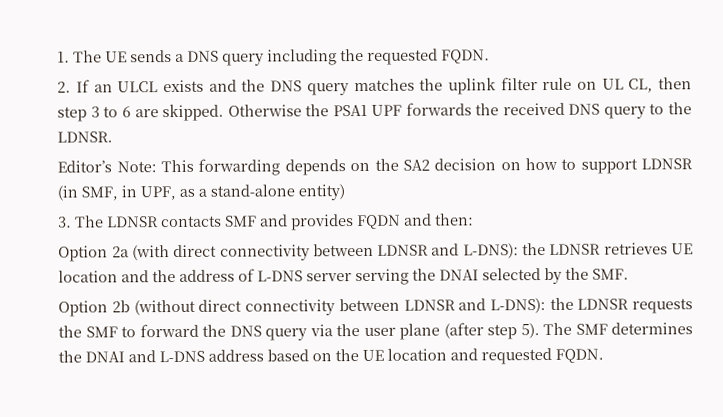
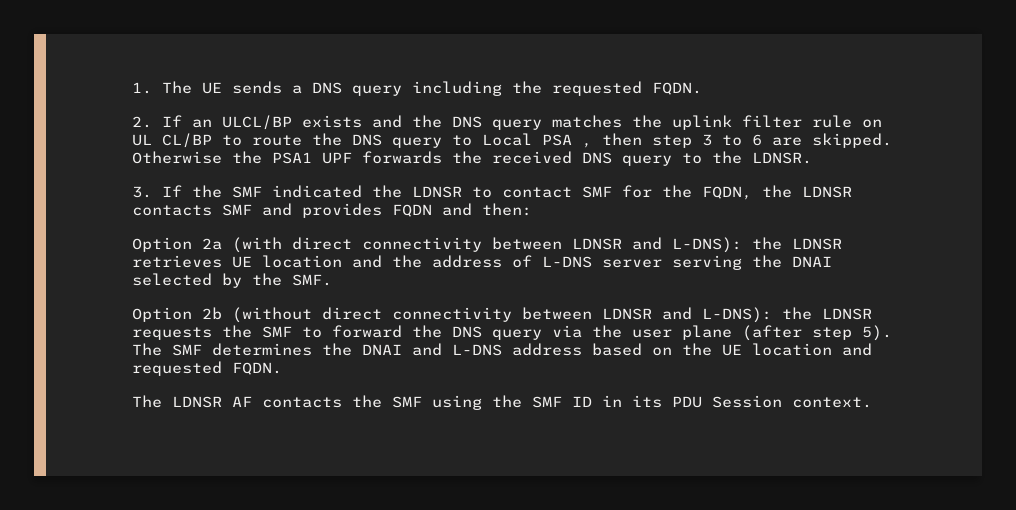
[117,81,159,93] ULCL -> [222,115,293,130] ULCL/BP
[628,78,654,93] CL, -> [162,133,593,148] CL/BP to route the DNS query to Local PSA ,
[57,157,693,176] [57,184,346,201] [58,215,105,228] Editor’s Note: This forwarding depends on the SA2 decision on how to support LDNSR (in SMF, in UPF, as a stand-alone entity) // 3. The -> [132,185,793,200] 3. If the SMF indicated the LDNSR to contact SMF for the FQDN, the
(605, 355) none -> [132,395,873,410] // The LDNSR AF contacts the SMF using the SMF ID in its PDU Session context.

